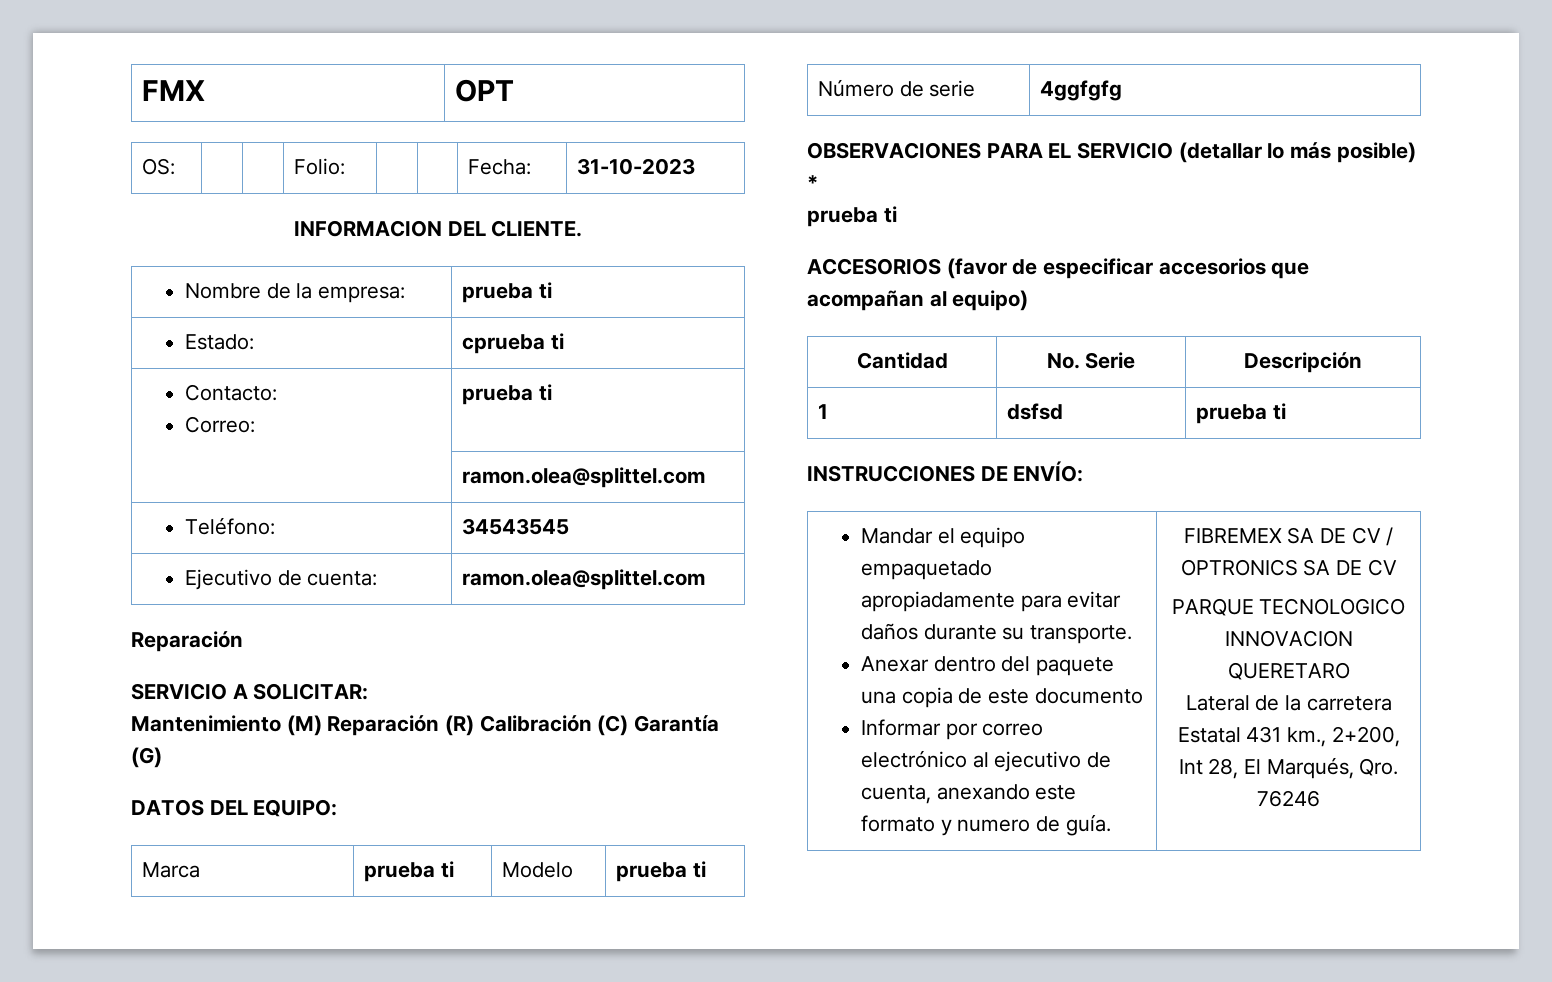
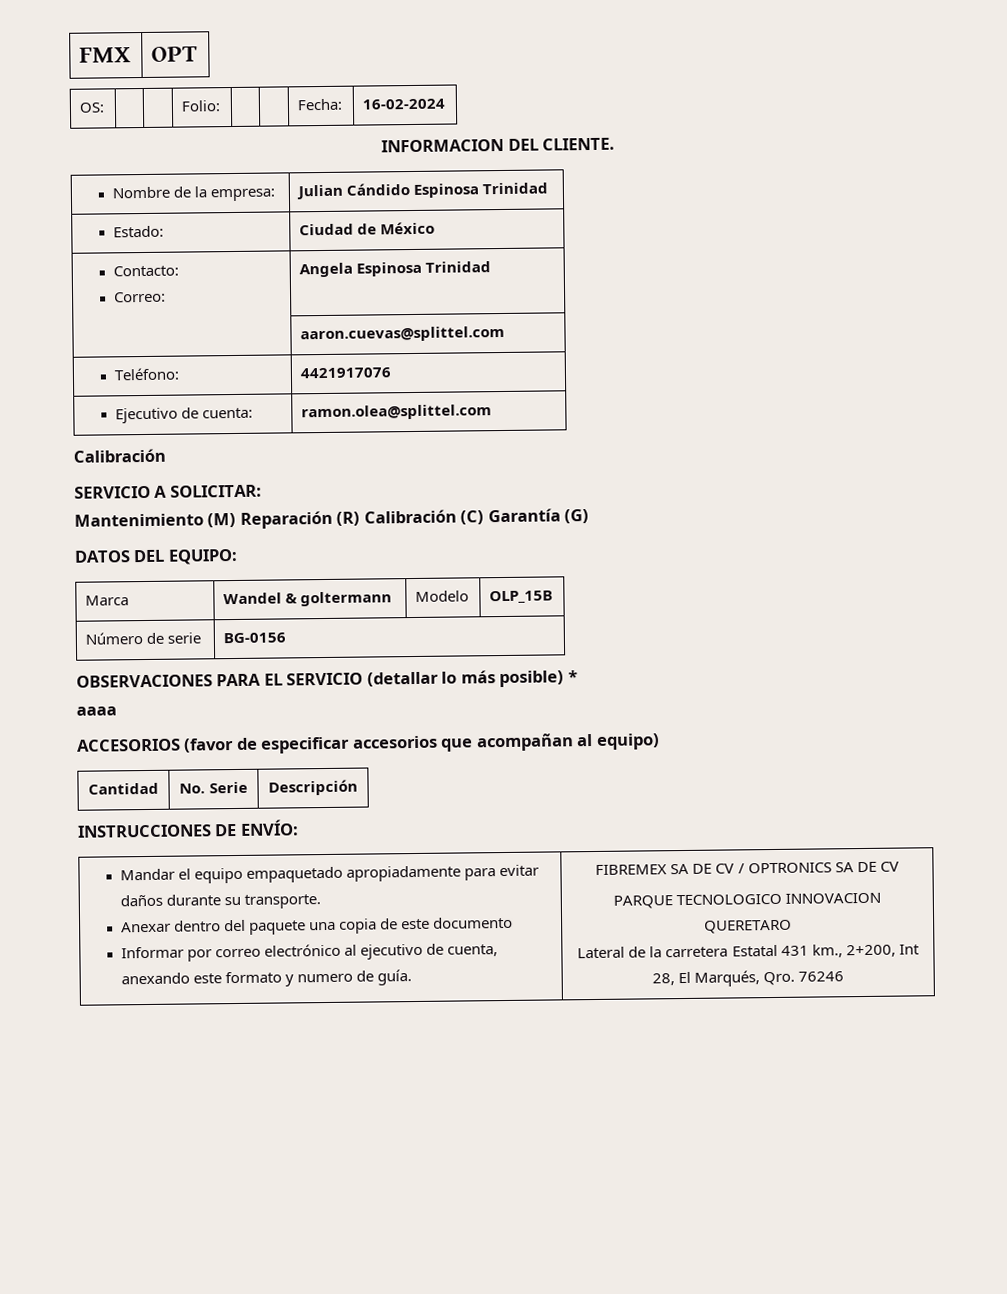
[576,158,695,175] 31-10-2023 -> [362,98,446,110] 16-02-2024
[461,282,552,303] [184,334,254,350] [461,333,564,354] [184,384,277,401] [184,416,255,433] [461,384,552,405] [461,467,705,488] prueba ti // Estado: | cprueba ti // Contacto: // Correo: | prueba ti // | ramon.olea@splittel.com -> [296,182,549,200] [112,225,164,238] [299,221,436,236] [112,265,179,277] [113,291,166,303] [299,261,492,278] [300,325,506,343] Julian Cándido Espinosa Trinidad // Estado: | Ciudad de México // Contacto: // Correo: | Angela Espinosa Trinidad // | aaron.cuevas@splittel.com
[461,518,569,535] 34543545 -> [300,367,392,379] 4421917076
[131,631,243,652] Reparación -> [73,448,166,463] Calibración
[363,861,454,882] prueba ti -> [223,591,393,607] Wandel & goltermann
[615,861,706,882] prueba ti -> [489,590,554,604] OLP_15B
[1039,80,1122,101] 4ggfgfg -> [223,632,287,644] BG-0156
[807,206,897,227] prueba ti -> [76,706,117,716] aaaa
[817,404,828,419] [1006,403,1063,420] [1195,403,1286,424] // 1 | dsfsd | prueba ti -> (358, 787) none

